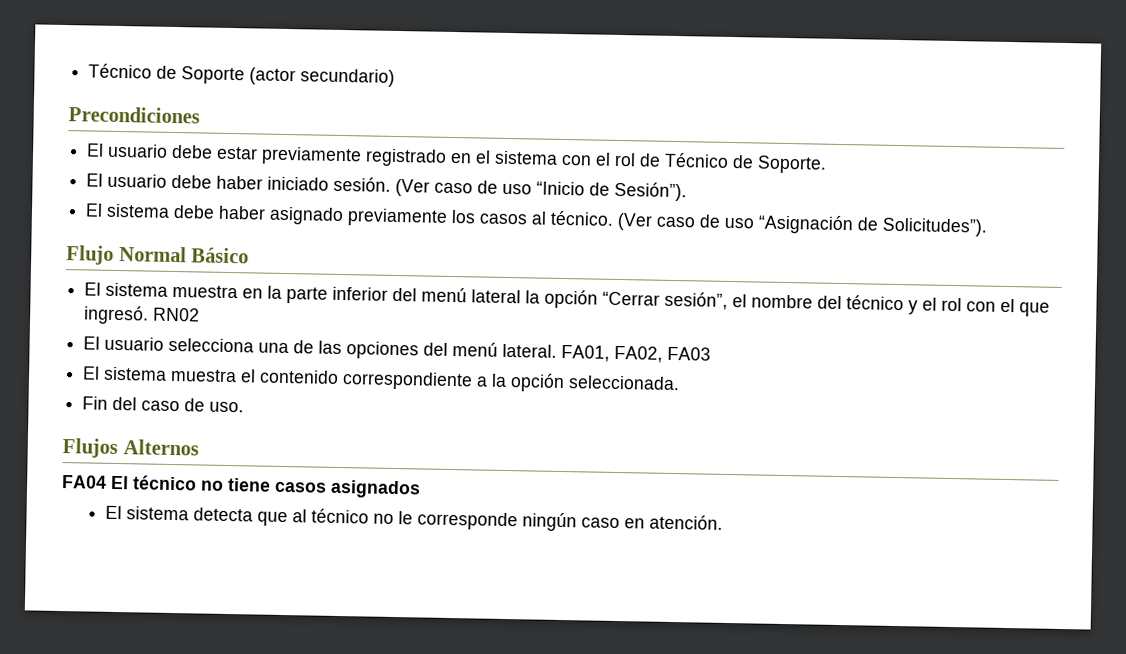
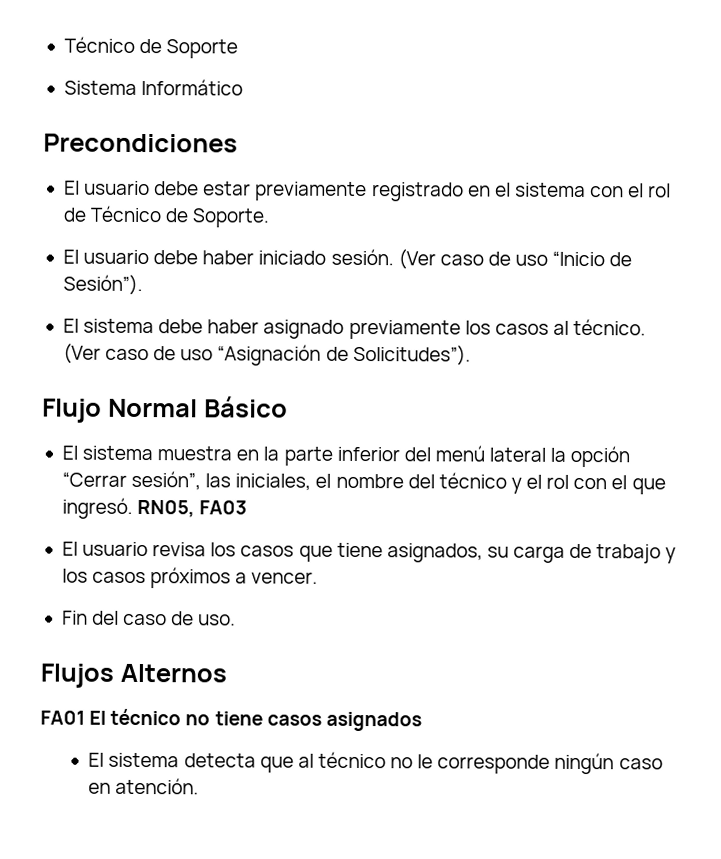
[249,67,396,87] (actor secundario) -> [63,79,244,96] // Sistema Informático
(729, 300) none -> [205,473,312,491] las iniciales,
[153,307,201,322] [83,336,712,363] [82,366,681,393] RN02 // El usuario selecciona una de las opciones del menú lateral. FA01, FA02, FA03 // El sistema muestra el contenido correspondiente a la opción seleccionada. -> [137,499,248,518] [61,541,677,564] [61,567,319,589] RN05, FA03 // El usuario revisa los casos que tiene asignados, su carga de trabajo y los casos próximos a vencer.
[62,475,107,489] FA04 -> [40,710,85,725] FA01

